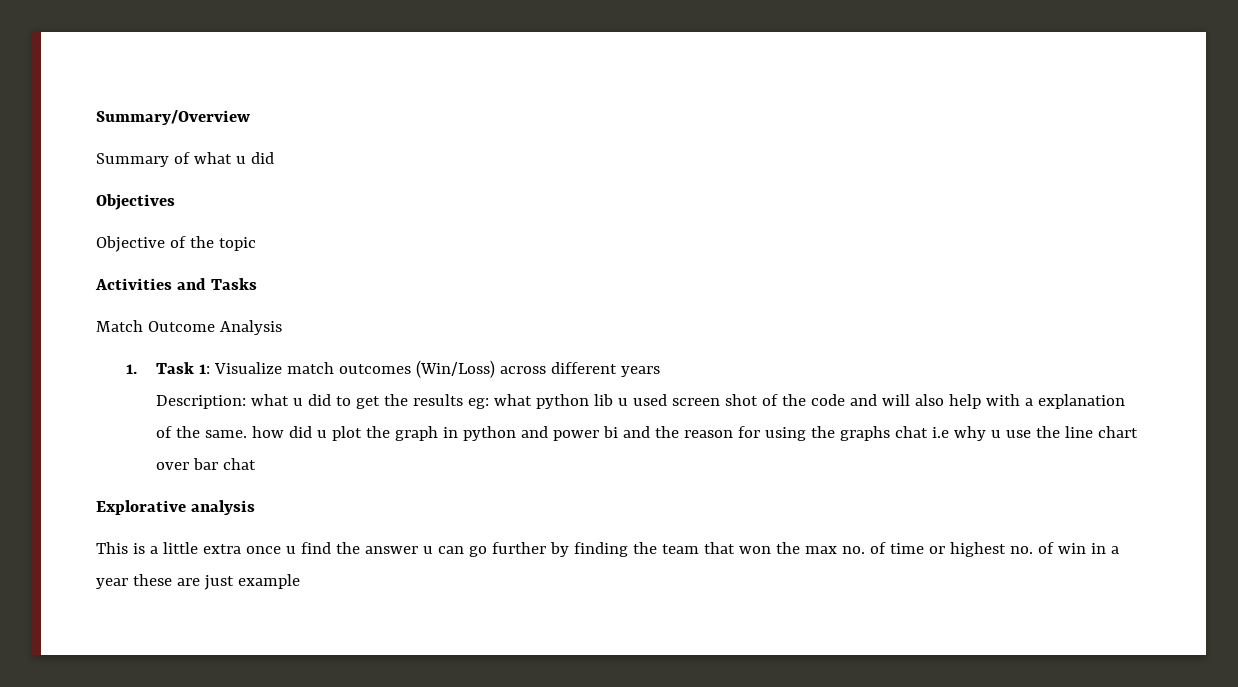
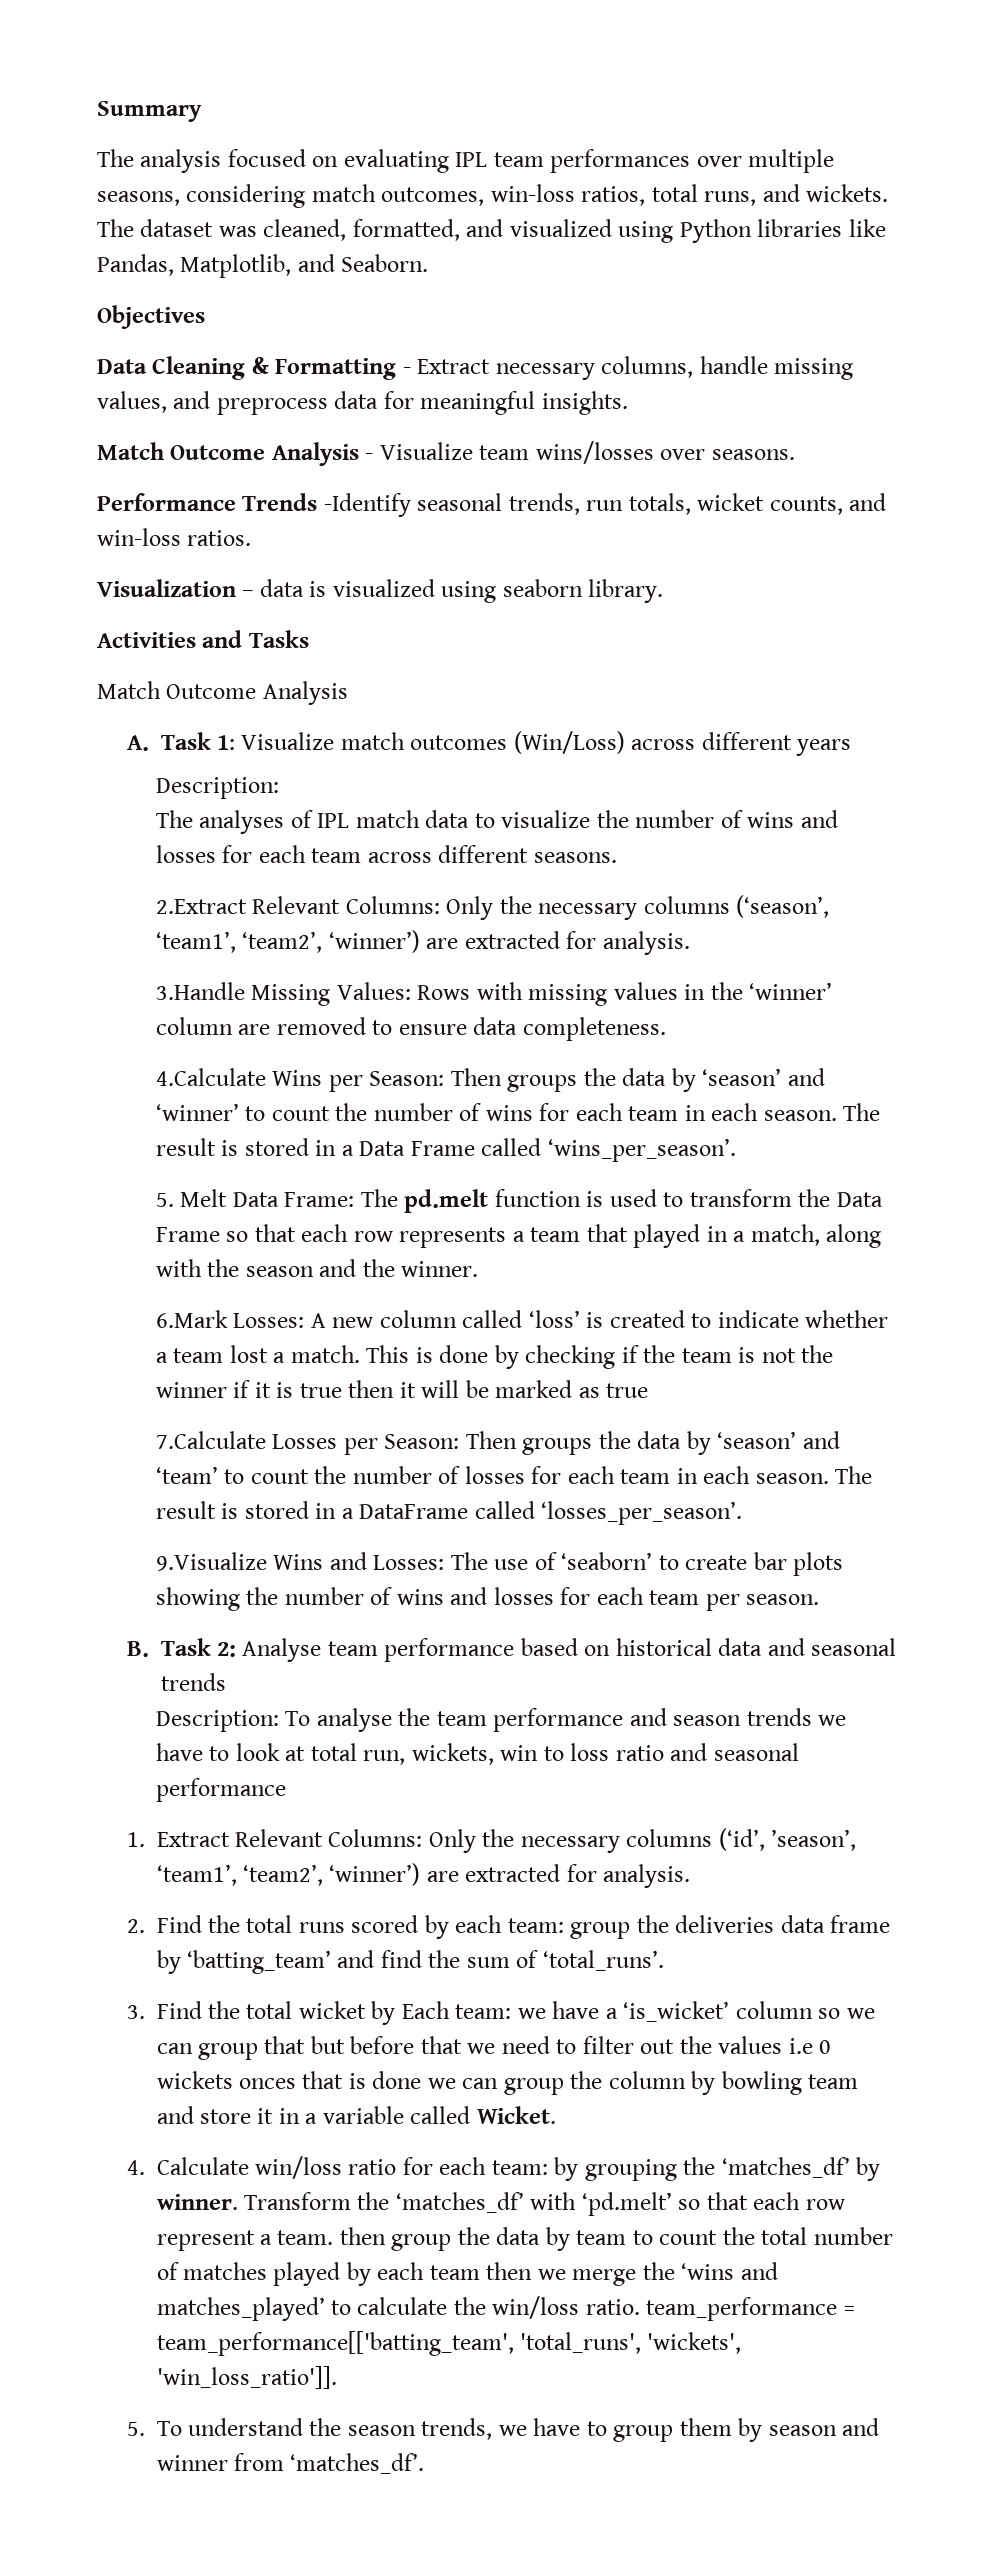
[96,110,250,125] [96,152,274,167] [96,194,175,210] [96,236,256,252] Summary/Overview // Summary of what u did // Objectives // Objective of the topic -> [97,101,202,122] [97,149,835,173] [97,184,889,208] [97,219,886,243] [97,254,429,278] [97,305,205,329] [97,356,854,380] [97,391,628,415] [97,441,795,466] [97,493,887,517] [97,528,252,546] [97,579,664,603] Summary // The analysis focused on evaluating IPL team performances over multiple seasons, considering match outcomes, win-loss ratios, total runs, and wickets. The dataset was cleaned, formatted, and visualized using Python libraries like Pandas, Matplotlib, and Seaborn. // Objectives // Data Cleaning & Formatting - Extract necessary columns, handle missing values, and preprocess data for meaningful insights. // Match Outcome Analysis - Visualize team wins/losses over seasons. // Performance Trends -Identify seasonal trends, run totals, wicket counts, and win-loss ratios. // Visualization – data is visualized using seaborn library.
[126,364,138,374] 1. -> [126,735,149,751] A.
[250,394,1125,409] [156,426,1138,441] [156,458,256,470] [96,500,255,515] [96,542,1119,557] [96,574,300,590] what u did to get the results eg: what python lib u used screen shot of the code and will also help with a explanation of the same. how did u plot the graph in python and power bi and the reason for using the graphs chat i.e why u use the line chart over bar chat // Explorative analysis // This is a little extra once u find the answer u can go further by finding the team that won the max no. of time or highest no. of win in a year these are just example -> [155,810,838,834] [155,845,617,863] [155,895,830,920] [155,930,690,955] [155,982,833,1006] [155,1017,666,1041] [155,1068,825,1092] [155,1103,881,1121] [155,1138,736,1162] [155,1189,883,1213] [155,1224,882,1248] [155,1259,479,1277] [155,1310,889,1328] [155,1345,834,1369] [155,1380,649,1398] [155,1431,840,1455] [155,1466,873,1484] [155,1501,743,1525] [155,1552,844,1576] [155,1587,820,1611] [126,1638,897,1662] [160,1673,226,1691] [155,1708,847,1732] [155,1743,799,1765] [155,1778,286,1802] [126,1828,857,1853] [156,1863,691,1888] [126,1915,891,1939] [156,1950,664,1974] [126,2001,875,2025] [156,2036,832,2060] [156,2071,859,2095] [156,2106,556,2124] [126,2156,881,2181] [156,2192,845,2216] [156,2227,893,2251] [156,2262,778,2286] [156,2296,855,2321] [156,2331,742,2356] [156,2366,337,2389] [126,2418,880,2442] [156,2453,425,2474] // The analyses of IPL match data to visualize the number of wins and losses for each team across different seasons. // 2.Extract Relevant Columns: Only the necessary columns (‘season’, ‘team1’, ‘team2’, ‘winner’) are extracted for analysis. // 3.Handle Missing Values: Rows with missing values in the ‘winner’ column are removed to ensure data completeness. // 4.Calculate Wins per Season: Then groups the data by ‘season’ and ‘winner’ to count the number of wins for each team in each season. The result is stored in a Data Frame called ‘wins_per_season’. // 5. Melt Data Frame: The pd.melt function is used to transform the Data Frame so that each row represents a team that played in a match, along with the season and the winner. // 6.Mark Losses: A new column called ‘loss’ is created to indicate whether a team lost a match. This is done by checking if the team is not the winner if it is true then it will be marked as true // 7.Calculate Losses per Season: Then groups the data by ‘season’ and ‘team’ to count the number of losses for each team in each season. The result is stored in a DataFrame called ‘losses_per_season’. // 9.Visualize Wins and Losses: The use of ‘seaborn’ to create bar plots showing the number of wins and losses for each team per season. // B. Task 2: Analyse team performance based on historical data and seasonal trends // Description: To analyse the team performance and season trends we have to look at total run, wickets, win to loss ratio and seasonal performance // 1. Extract Relevant Columns: Only the necessary columns (‘id’, ’season’, ‘team1’, ‘team2’, ‘winner’) are extracted for analysis. // 2. Find the total runs scored by each team: group the deliveries data frame by ‘batting_team’ and find the sum of ‘total_runs’. // 3. Find the total wicket by Each team: we have a ‘is_wicket’ column so we can group that but before that we need to filter out the values i.e 0 wickets onces that is done we can group the column by bowling team and store it in a variable called Wicket. // 4. Calculate win/loss ratio for each team: by grouping the ‘matches_df’ by winner. Transform the ‘matches_df’ with ‘pd.melt’ so that each row represent a team. then group the data by team to count the total number of matches played by each team then we merge the ‘wins and matches_played’ to calculate the win/loss ratio. team_performance = team_performance[['batting_team', 'total_runs', 'wickets', 'win_loss_ratio']]. // 5. To understand the season trends, we have to group them by season and winner from ‘matches_df’.

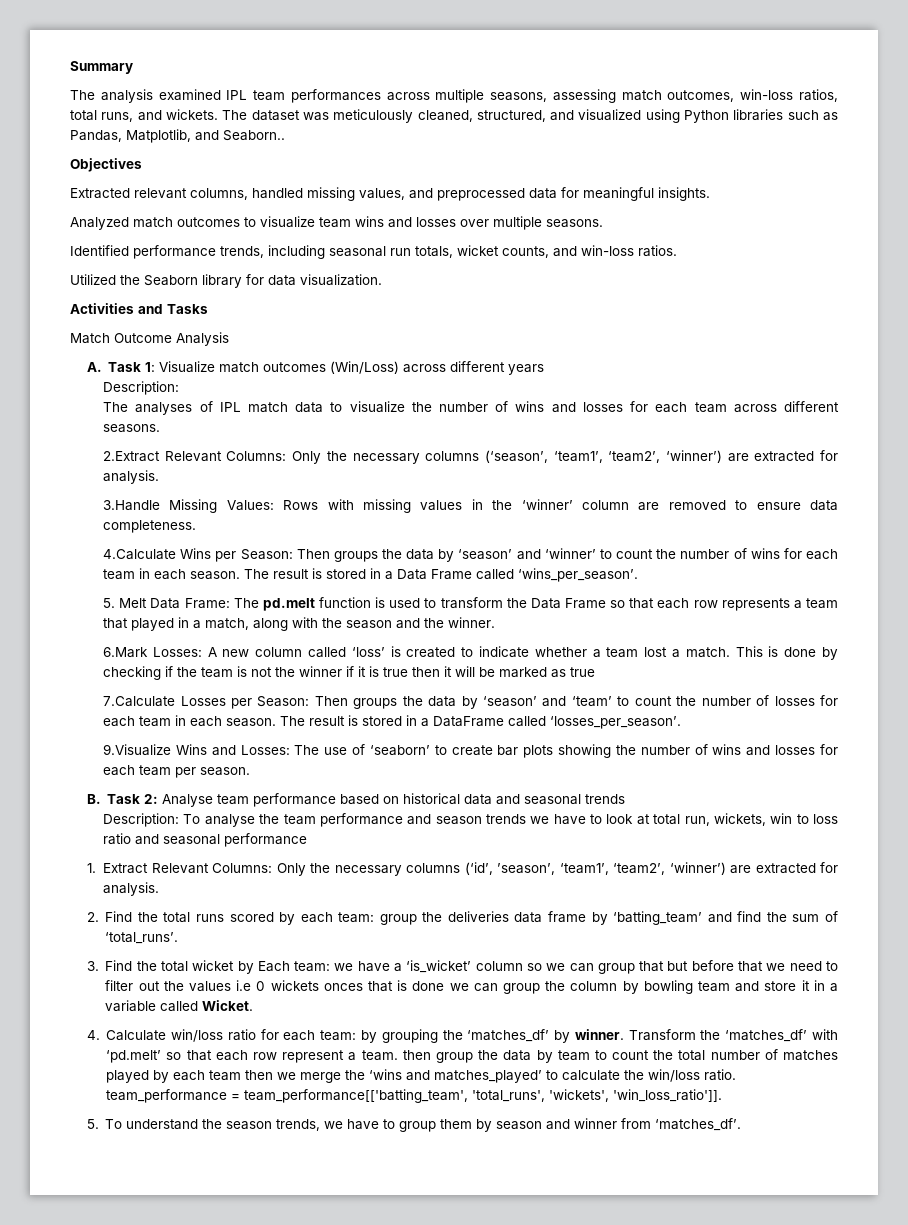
[227,149,449,173] focused on evaluating -> [158,89,221,101] examined
[696,156,742,167] over -> [386,92,430,101] across
[186,184,306,208] considering -> [552,89,616,103] assessing
[263,219,460,241] cleaned, formatted, -> [333,109,546,123] meticulously cleaned, structured,
[848,219,886,237] like -> [787,110,838,121] such as
[341,254,429,272] Seaborn. -> [223,130,285,141] Seaborn..
[97,356,768,380] Data Cleaning & Formatting - Extract necessary columns, handle -> [70,188,303,200] Extracted relevant columns, handled
[216,398,328,415] preprocess -> [437,188,525,201] preprocessed
[97,441,795,466] [97,493,580,517] Match Outcome Analysis - Visualize team wins/losses over seasons. // Performance Trends -Identify seasonal trends, -> [70,216,603,230] [70,245,386,259] Analyzed match outcomes to visualize team wins and losses over multiple seasons. // Identified performance trends, including seasonal
[97,579,664,603] Visualization – data is visualized using seaborn library. -> [70,274,382,288] Utilized the Seaborn library for data visualization.

